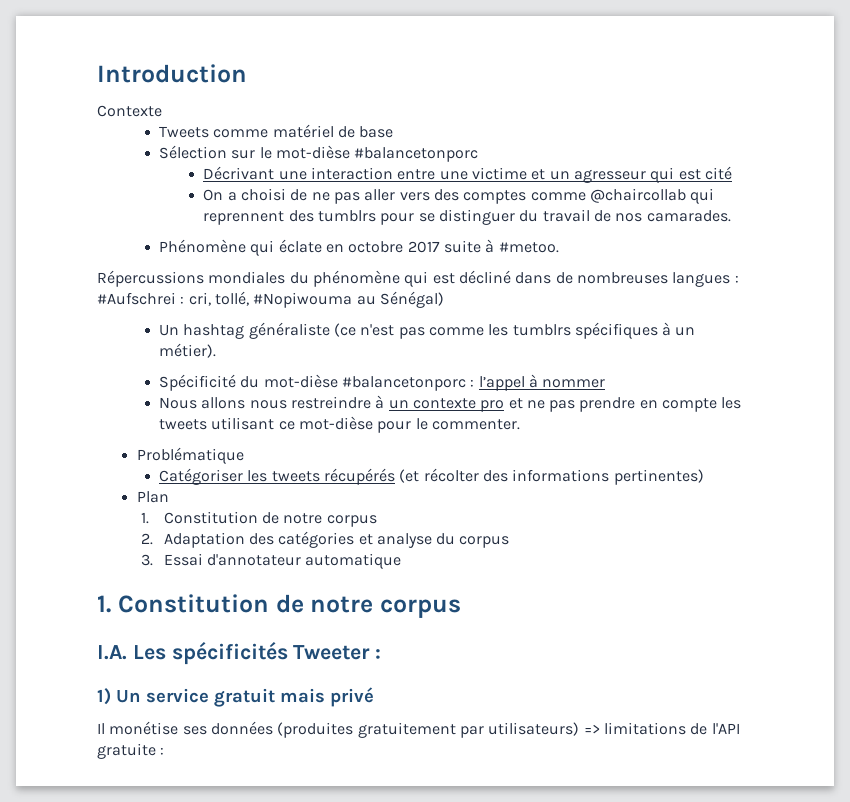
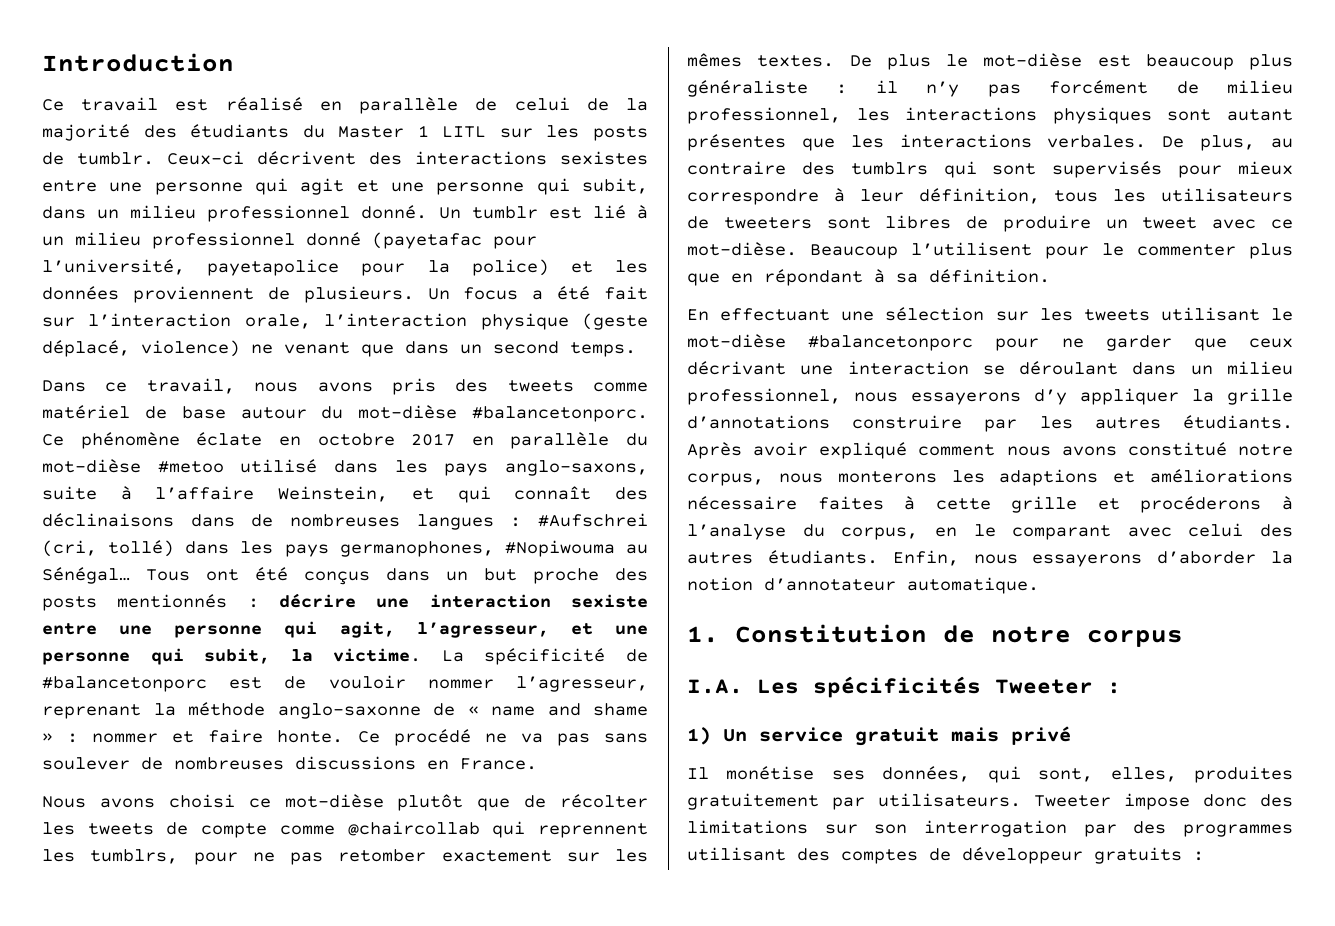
[97,105,162,117] [158,124,394,138] [158,145,479,162] [203,166,732,183] [203,188,715,204] [203,209,731,225] [158,239,559,256] [97,270,511,287] Contexte // Tweets comme matériel de base // Sélection sur le mot-dièse #balancetonporc // Décrivant une interaction entre une victime et un agresseur qui est cité // On a choisi de ne pas aller vers des comptes comme @chaircollab qui reprennent des tumblrs pour se distinguer du travail de nos camarades. // Phénomène qui éclate en octobre 2017 suite à #metoo. // Répercussions mondiales du phénomène qui est décliné -> [42,97,648,114] [42,124,648,141] [42,151,648,165] [42,178,648,195] [42,205,648,222] [42,232,537,249] [42,259,648,276] [42,286,648,303] [42,313,648,330] [42,340,636,357] [42,378,648,395] [42,405,648,422] [42,432,648,449] [42,459,649,476] [42,486,648,503] [42,513,174,527] Ce travail est réalisé en parallèle de celui de la majorité des étudiants du Master 1 LITL sur les posts de tumblr. Ceux-ci décrivent des interactions sexistes entre une personne qui agit et une personne qui subit, dans un milieu professionnel donné. Un tumblr est lié à un milieu professionnel donné (payetafac pour l’université, payetapolice pour la police) et les données proviennent de plusieurs. Un focus a été fait sur l’interaction orale, l’interaction physique (geste déplacé, violence) ne venant que dans un second temps. // Dans ce travail, nous avons pris des tweets comme matériel de base autour du mot-dièse #balancetonporc. Ce phénomène éclate en octobre 2017 en parallèle du mot-dièse #metoo utilisé dans les pays anglo-saxons, suite à l’affaire Weinstein, et qui connaît des déclinaisons
[180,291,444,308] [158,322,696,339] [158,343,216,358] [158,374,606,391] [158,395,742,412] [158,416,520,433] [136,447,244,464] [158,468,704,485] [136,491,169,503] [141,511,377,527] [141,531,510,548] [141,553,402,569] : cri, tollé, #Nopiwouma au Sénégal) // Un hashtag généraliste (ce n'est pas comme les tumblrs spécifiques à un métier). // Spécificité du mot-dièse #balancetonporc : l’appel à nommer // Nous allons nous restreindre à un contexte pro et ne pas prendre en compte les tweets utilisant ce mot-dièse pour le commenter. // Problématique // Catégoriser les tweets récupérés (et récolter des informations pertinentes) // Plan // 1. Constitution de notre corpus // 2. Adaptation des catégories et analyse du corpus // 3. Essai d'annotateur automatique -> [42,540,648,557] [42,567,648,585] [42,593,648,611] [42,621,648,638] [42,648,648,665] [42,675,648,692] [42,702,648,719] [42,729,648,746] [42,756,537,770] [42,794,648,811] [42,821,648,838] [42,849,648,865] [687,53,1293,70] [687,80,1293,97] [687,107,1293,124] [687,134,1293,151] [687,161,1293,178] [687,188,1293,205] [687,215,1293,232] [687,242,1293,259] [687,269,1050,286] [687,307,1293,321] [687,334,1293,351] [687,361,1293,375] [687,388,1293,405] [687,415,1293,432] [687,442,1293,459] [687,469,1293,486] [687,496,1293,513] [687,523,1293,540] [687,550,1293,567] [687,577,1039,594] (cri, tollé) dans les pays germanophones, #Nopiwouma au Sénégal… Tous ont été conçus dans un but proche des posts mentionnés : décrire une interaction sexiste entre une personne qui agit, l’agresseur, et une personne qui subit, la victime. La spécificité de #balancetonporc est de vouloir nommer l’agresseur, reprenant la méthode anglo-saxonne de « name and shame » : nommer et faire honte. Ce procédé ne va pas sans soulever de nombreuses discussions en France. // Nous avons choisi ce mot-dièse plutôt que de récolter les tweets de compte comme @chaircollab qui reprennent les tumblrs, pour ne pas retomber exactement sur les mêmes textes. De plus le mot-dièse est beaucoup plus généraliste : il n’y pas forcément de milieu professionnel, les interactions physiques sont autant présentes que les interactions verbales. De plus, au contraire des tumblrs qui sont supervisés pour mieux correspondre à leur définition, tous les utilisateurs de tweeters sont libres de produire un tweet avec ce mot-dièse. Beaucoup l’utilisent pour le commenter plus que en répondant à sa définition. // En effectuant une sélection sur les tweets utilisant le mot-dièse #balancetonporc pour ne garder que ceux décrivant une interaction se déroulant dans un milieu professionnel, nous essayerons d’y appliquer la grille d’annotations construire par les autres étudiants. Après avoir expliqué comment nous avons constitué notre corpus, nous monterons les adaptions et améliorations nécessaire faites à cette grille et procéderons à l’analyse du corpus, en le comparant avec celui des autres étudiants. Enfin, nous essayerons d’aborder la notion d’annotateur automatique.
[210,721,740,738] [97,743,156,759] données (produites gratuitement par utilisateurs) => limitations de l'API gratuite -> [882,766,1293,783] [687,793,1293,810] [687,820,1293,837] [687,847,1182,864] données, qui sont, elles, produites gratuitement par utilisateurs. Tweeter impose donc des limitations sur son interrogation par des programmes utilisant des comptes de développeur gratuits

